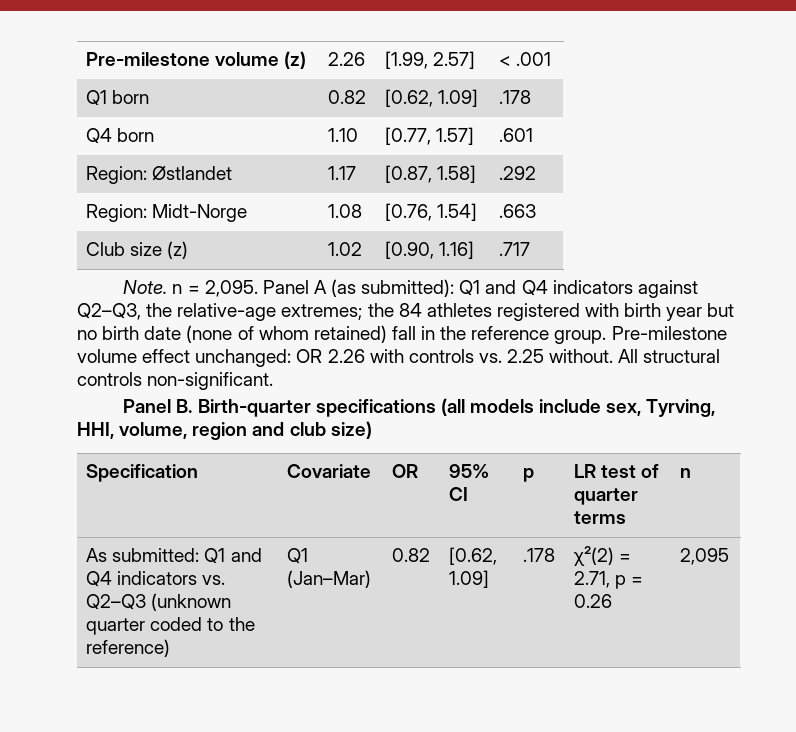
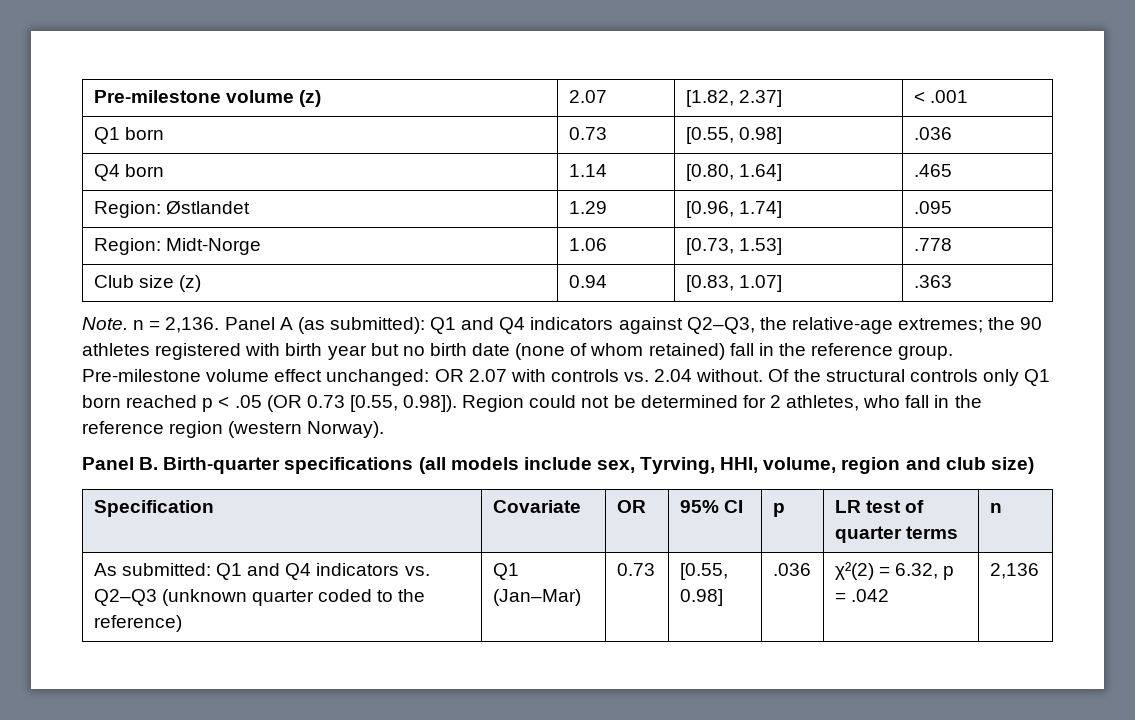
[328,52,366,66] [385,51,476,69] 2.26 | [1.99, 2.57] -> [568,90,607,103] [685,90,782,107] 2.07 | [1.82, 2.37]
[328,90,367,104] [385,89,479,107] [499,90,532,104] [86,128,155,144] [328,128,359,142] [385,127,475,145] [499,128,534,142] [86,165,233,184] [328,166,357,180] [385,165,477,183] [499,166,537,180] [86,204,248,222] [328,204,363,218] [385,203,478,221] [499,204,537,218] 0.82 | [0.62, 1.09] | .178 // Q4 born | 1.10 | [0.77, 1.57] | .601 // Region: Østlandet | 1.17 | [0.87, 1.58] | .292 // Region: Midt-Norge | 1.08 | [0.76, 1.54] | .663 -> [568,127,607,140] [685,127,782,144] [913,127,952,140] [93,164,164,181] [568,164,607,177] [685,164,782,181] [913,164,952,177] [93,201,250,218] [568,201,607,214] [685,201,782,218] [913,201,952,214] [93,238,261,255] [568,238,607,251] [685,238,782,255] [913,238,952,251] 0.73 | [0.55, 0.98] | .036 // Q4 born | 1.14 | [0.80, 1.64] | .465 // Region: Østlandet | 1.29 | [0.96, 1.74] | .095 // Region: Midt-Norge | 1.06 | [0.73, 1.53] | .778
[328,242,363,256] [385,241,475,259] [499,242,531,256] 1.02 | [0.90, 1.16] | .717 -> [568,275,607,288] [685,275,782,292] [913,275,952,288] 0.94 | [0.83, 1.07] | .363
[204,280,258,297] 2,095. -> [165,317,220,333] 2,136.
[398,303,422,317] 84 -> [1020,317,1043,330] 90
[327,349,365,363] 2.26 -> [468,369,507,382] 2.07
[507,349,721,363] [77,372,274,390] 2.25 without. All structural controls non-significant. -> [654,369,1051,386] [82,395,982,412] [82,421,385,438] 2.04 without. Of the structural controls only Q1 born reached p < .05 (OR 0.73 [0.55, 0.98]). Region could not be determined for 2 athletes, who fall in the reference region (western Norway).
[392,548,431,562] [449,547,498,565] [449,570,490,588] [523,548,556,562] 0.82 | [0.62, 1.09] | .178 -> [616,563,655,576] [679,563,728,580] [679,589,723,606] [772,563,811,576] 0.73 | [0.55, 0.98] | .036
[574,571,611,588] 2.71, -> [894,563,938,579] 6.32,
[574,594,613,608] [680,548,730,565] 0.26 | 2,095 -> [850,589,889,602] [989,563,1039,579] .042 | 2,136

